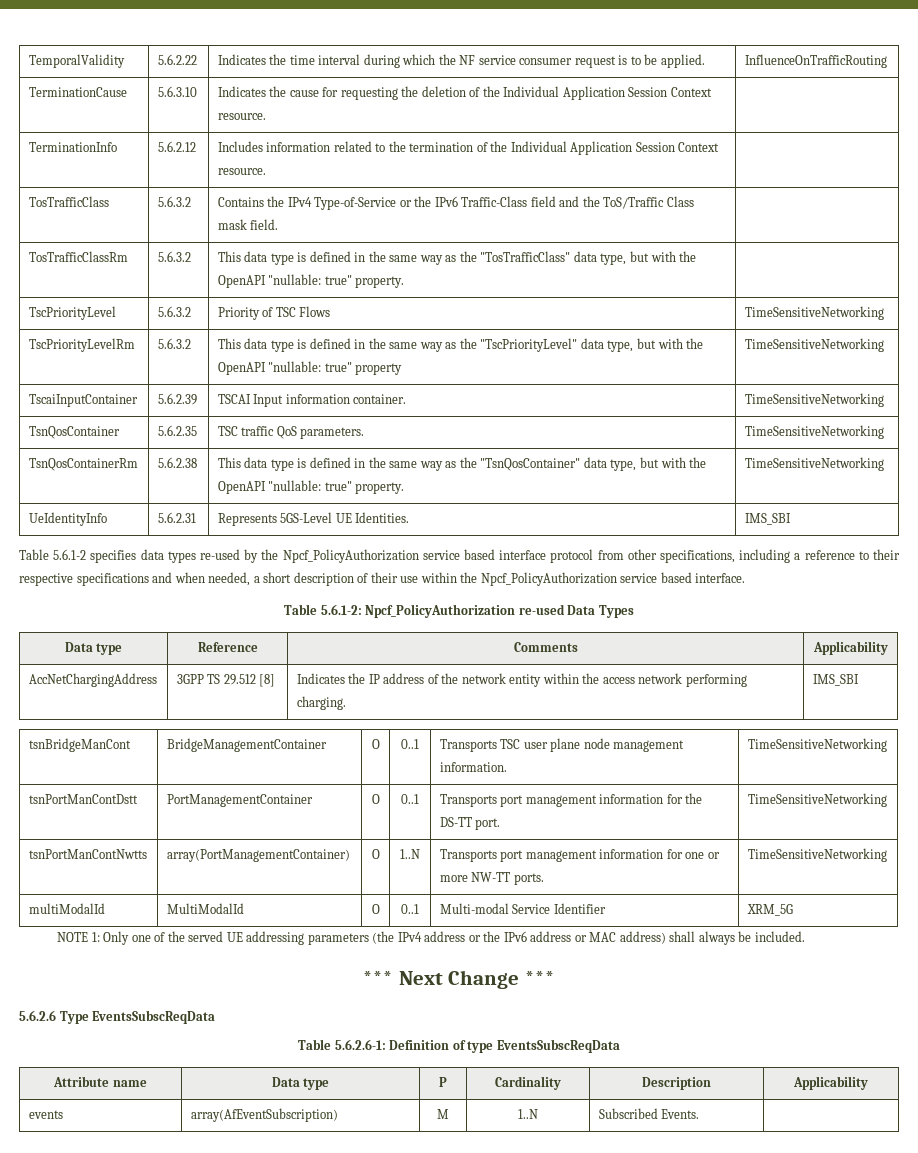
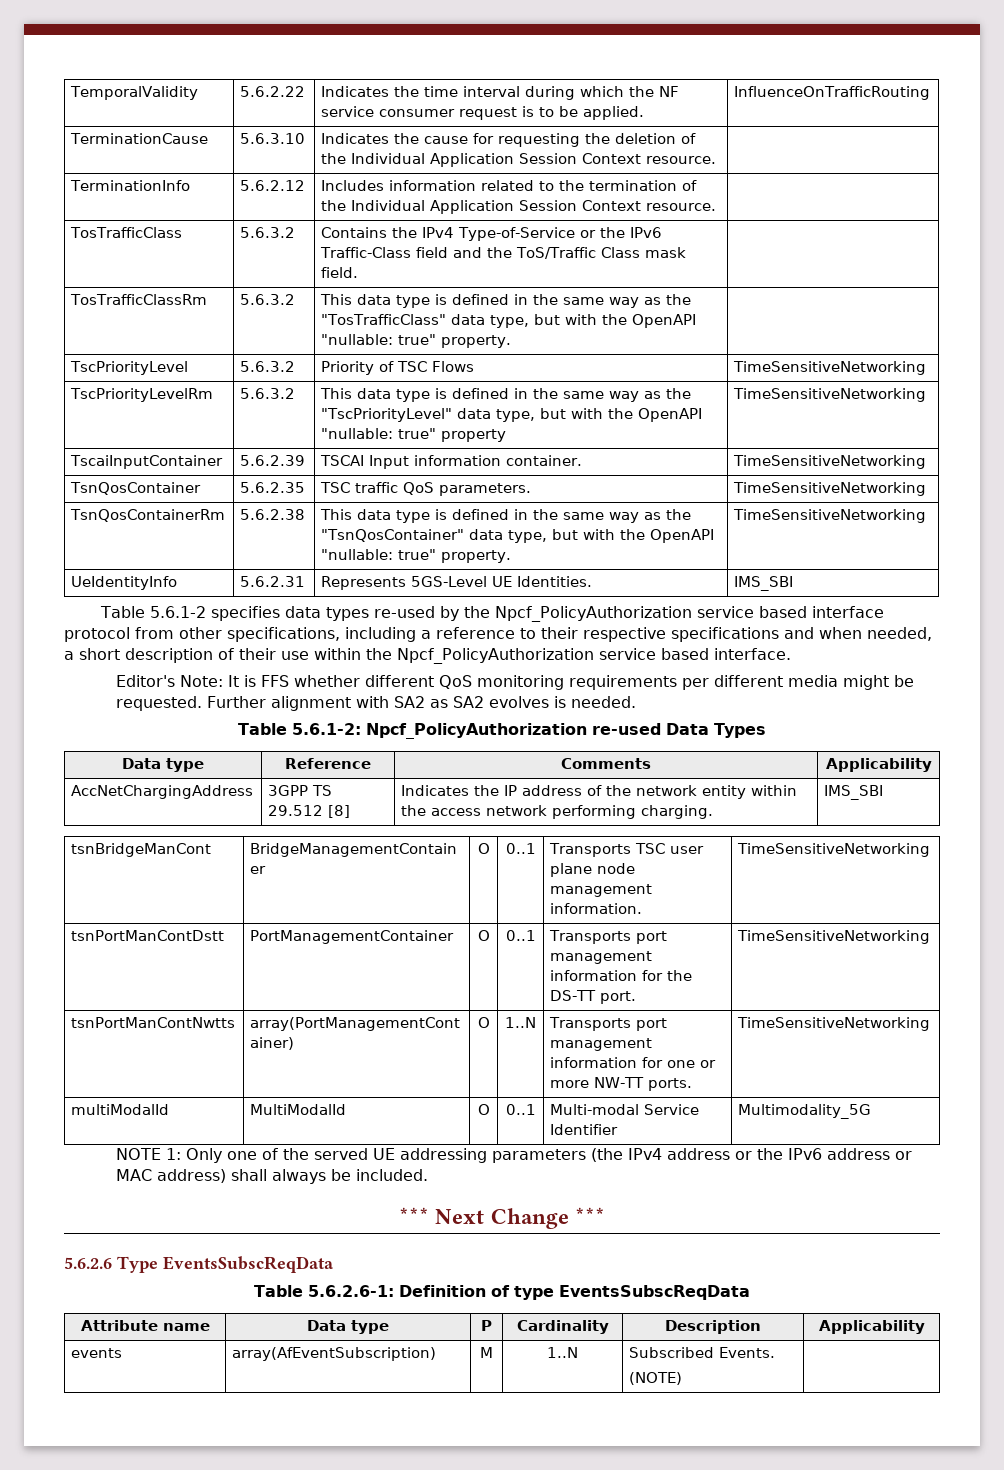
(746, 578) none -> [116,675,915,690] [116,696,637,711] // Editor's Note: It is FFS whether different QoS monitoring requirements per different media might be requested. Further alignment with SA2 as SA2 evolves is needed.
[746,904,793,916] XRM_5G -> [738,1104,872,1119] Multimodality_5G
(700, 1114) none -> [629,1372,683,1385] // (NOTE)

